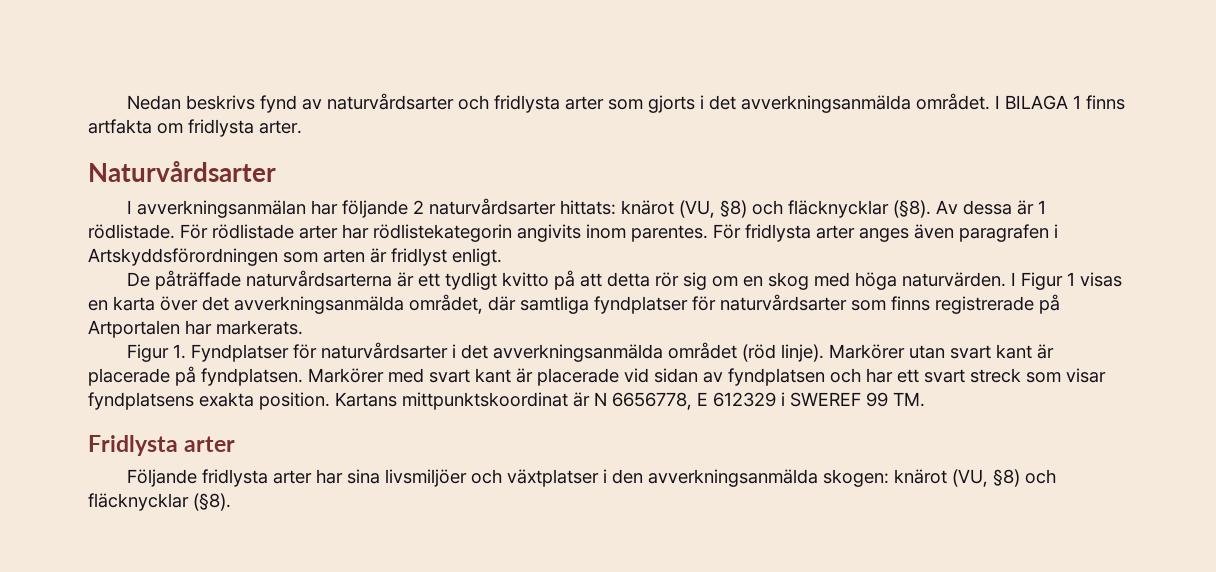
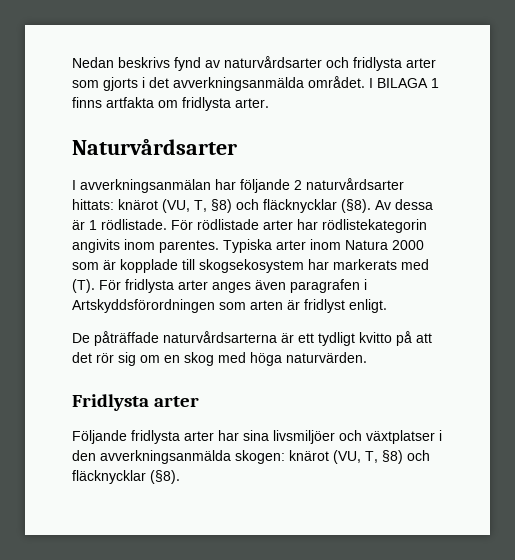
(716, 209) none -> [194,200,207,212] T,
(708, 233) none -> [223,239,424,253] [72,259,429,273] [72,279,95,293] Typiska arter inom Natura 2000 som är kopplade till skogsekosystem har markerats med (T).
[607,272,651,287] detta -> [72,352,92,363] det
[1011,272,1123,290] [88,294,1060,314] [88,320,303,338] [127,342,1055,362] [88,366,1106,386] [88,392,925,410] I Figur 1 visas en karta över det avverkningsanmälda området, där samtliga fyndplatser för naturvårdsarter som finns registrerade på Artportalen har markerats. // Figur 1. Fyndplatser för naturvårdsarter i det avverkningsanmälda området (röd linje). Markörer utan svart kant är placerade på fyndplatsen. Markörer med svart kant är placerade vid sidan av fyndplatsen och har ett svart streck som visar fyndplatsens exakta position. Kartans mittpunktskoordinat är N 6656778, E 612329 i SWEREF 99 TM. -> (367, 357) none
(989, 478) none -> [365,451,378,463] T,

